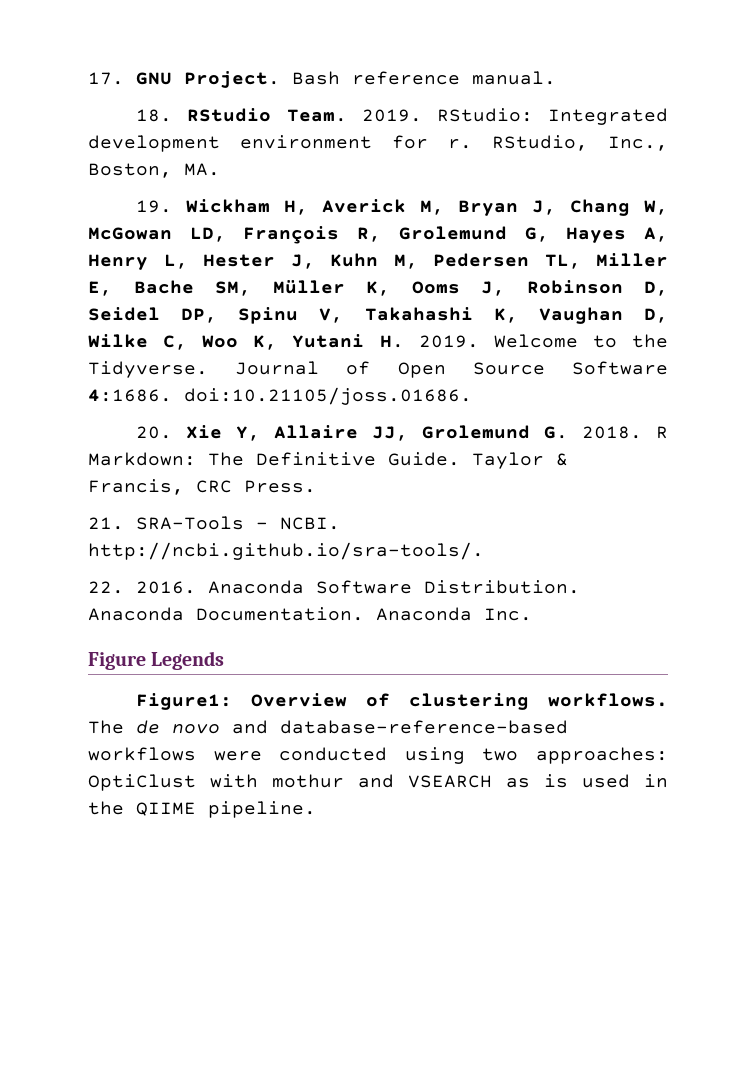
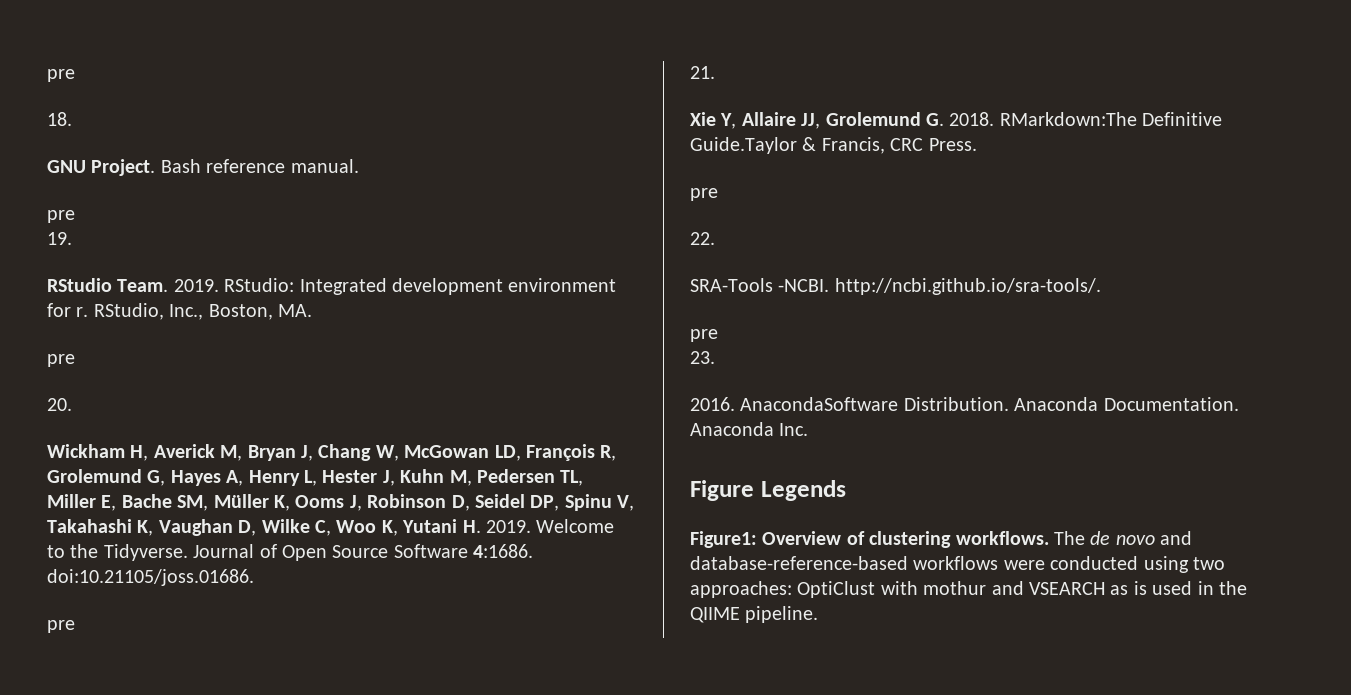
[88,72,124,85] 17. -> [47,69,75,82] [47,112,72,126] pre // 18. //
[136,109,173,122] 18. -> [47,210,75,223] [47,232,72,245] pre // 19. //
[136,200,173,213] 19. -> [47,354,75,367] [47,398,72,411] pre // 20. //
[136,426,173,439] 20. -> [47,620,75,633] [690,66,715,79] pre // 21. //
[656,426,668,439] [88,452,568,469] [88,479,316,495] [88,516,340,530] [88,542,484,560] [88,580,412,594] R Markdown: The Definitive Guide. Taylor & Francis, CRC Press. // 21. SRA-Tools - NCBI. http://ncbi.github.io/sra-tools/. // 22. 2016. Anaconda Software -> [999,112,1223,126] [690,137,977,154] [690,188,718,201] [690,232,715,245] [690,278,1101,295] [690,329,718,342] [690,351,715,364] [690,397,899,411] RMarkdown:The Definitive Guide.Taylor & Francis, CRC Press. // pre // 22. // SRA-Tools -NCBI. http://ncbi.github.io/sra-tools/. // pre // 23. // 2016. AnacondaSoftware

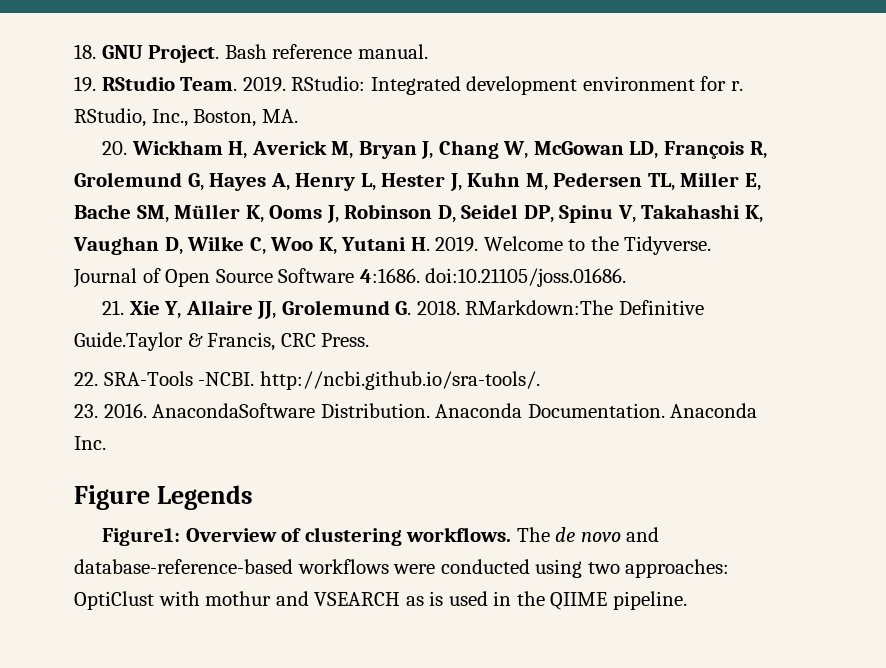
[47,69,75,82] pre // -> (74, 51) none
(72, 119) // -> (96, 51) none
[47,210,75,223] // pre -> (428, 51) none
(72, 238) // -> (96, 84) none
[47,354,75,367] // pre -> (298, 116) none
(72, 404) // -> (128, 148) none
[47,620,75,633] // pre -> (627, 277) none
(715, 72) // -> (125, 307) none
[690,188,718,201] // pre -> (370, 340) none
(715, 238) // -> (98, 379) none
[690,329,718,342] // pre -> (540, 380) none
(715, 357) // -> (98, 411) none

